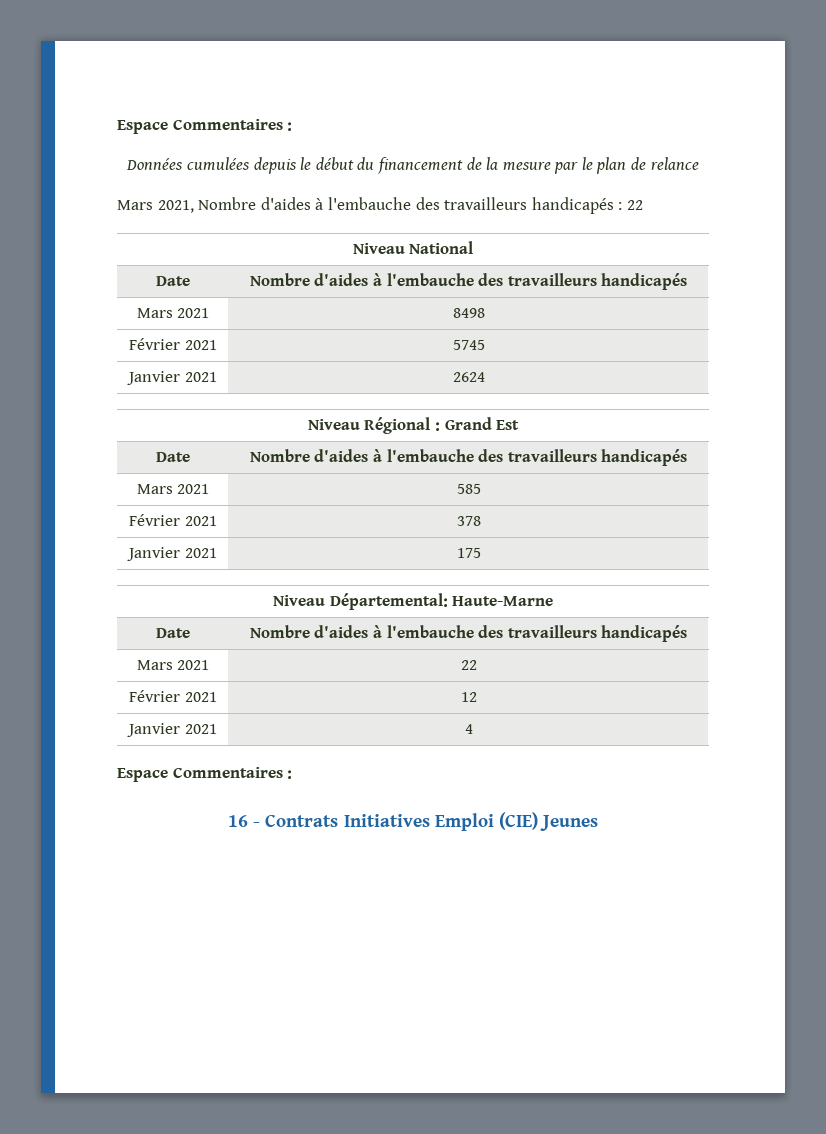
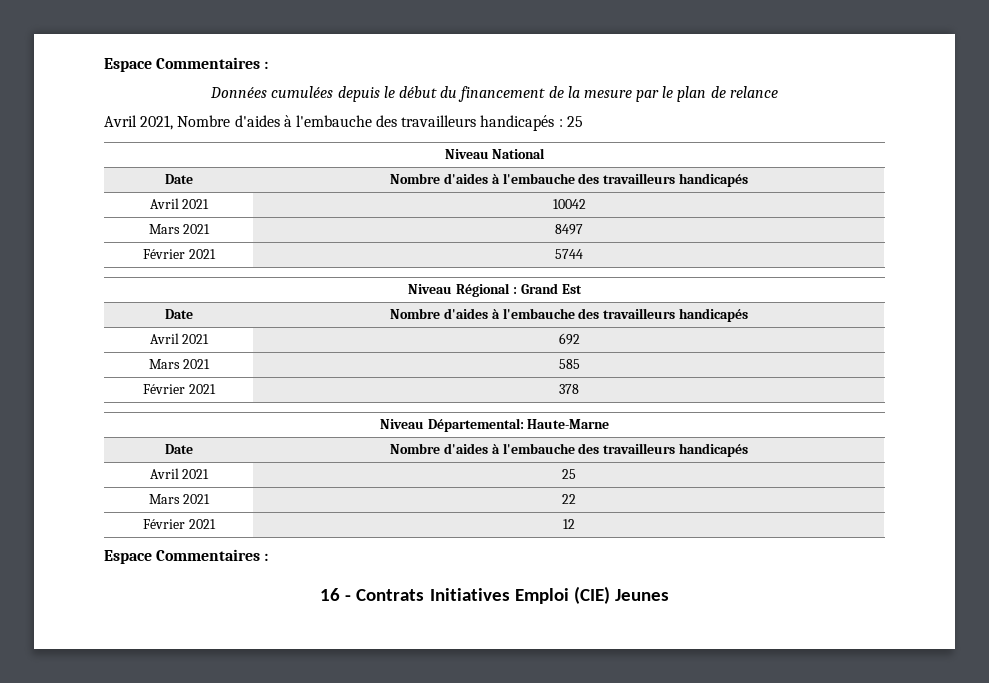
[117,200,153,210] Mars -> [104,115,137,127] Avril
[626,200,643,210] 22 -> [566,116,583,127] 25
[136,308,210,318] [452,308,485,318] [129,338,217,350] [452,340,485,350] [127,371,217,385] [452,372,485,382] // Mars 2021 | 8498 // Février 2021 | 5745 // Janvier 2021 | 2624 -> [149,198,210,209] [552,199,586,209] [149,224,210,234] [555,224,583,235] [143,249,216,259] [555,249,583,259] // Avril 2021 | 10042 // Mars 2021 | 8497 // Février 2021 | 5744
(688, 457) none -> [149,333,210,344] [558,333,580,345] // Avril 2021 | 692
[127,547,217,561] [456,548,481,558] // Janvier 2021 | 175 -> (579, 389) none
(688, 633) none -> [149,468,210,479] [562,469,576,479] // Avril 2021 | 25
[127,723,217,737] [464,724,473,734] // Janvier 2021 | 4 -> (575, 524) none

